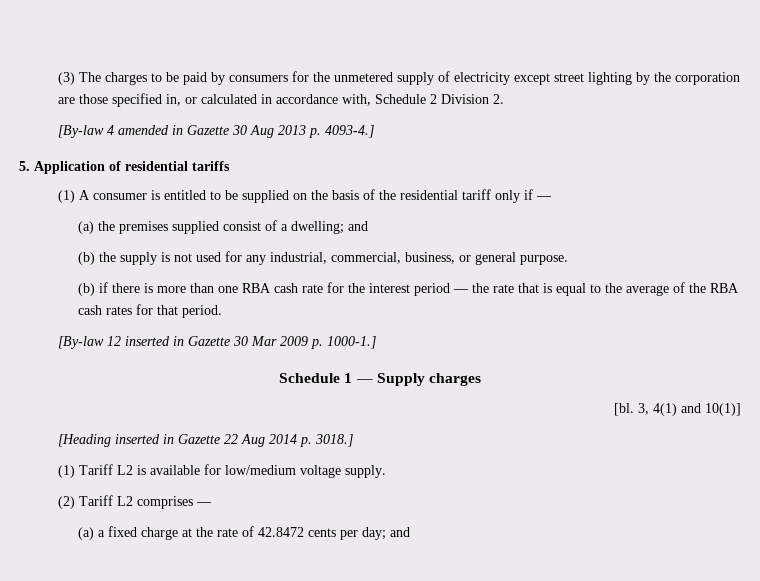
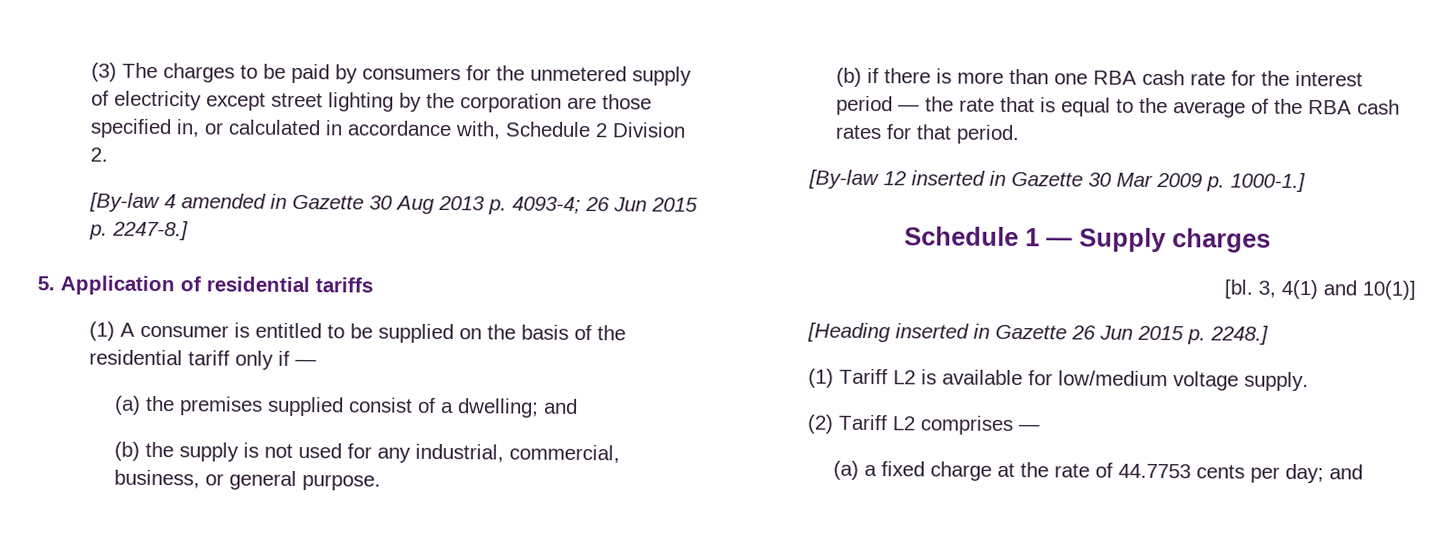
[325,125,375,138] 4093-4.] -> [512,196,699,214] [89,220,190,241] 4093-4; 26 Jun 2015 p. 2247-8.]
[224,434,354,447] 22 Aug 2014 p. 3018.] -> [1071,325,1270,345] 26 Jun 2015 p. 2248.]
[258,527,305,537] 42.8472 -> [1118,463,1192,479] 44.7753

